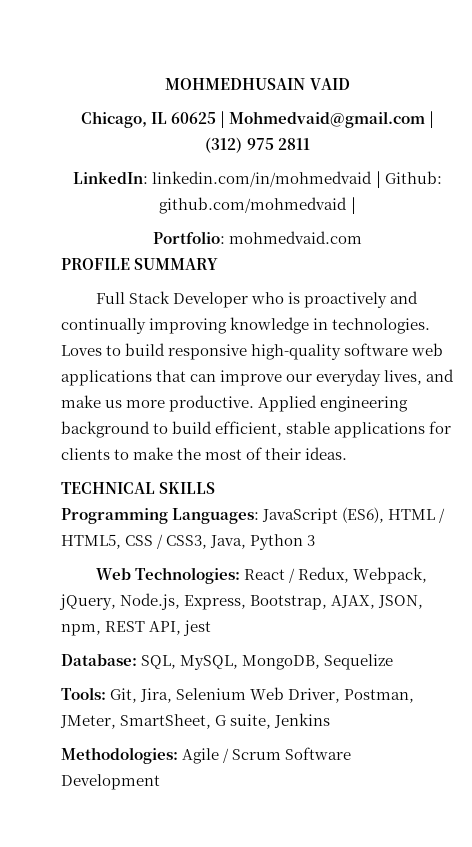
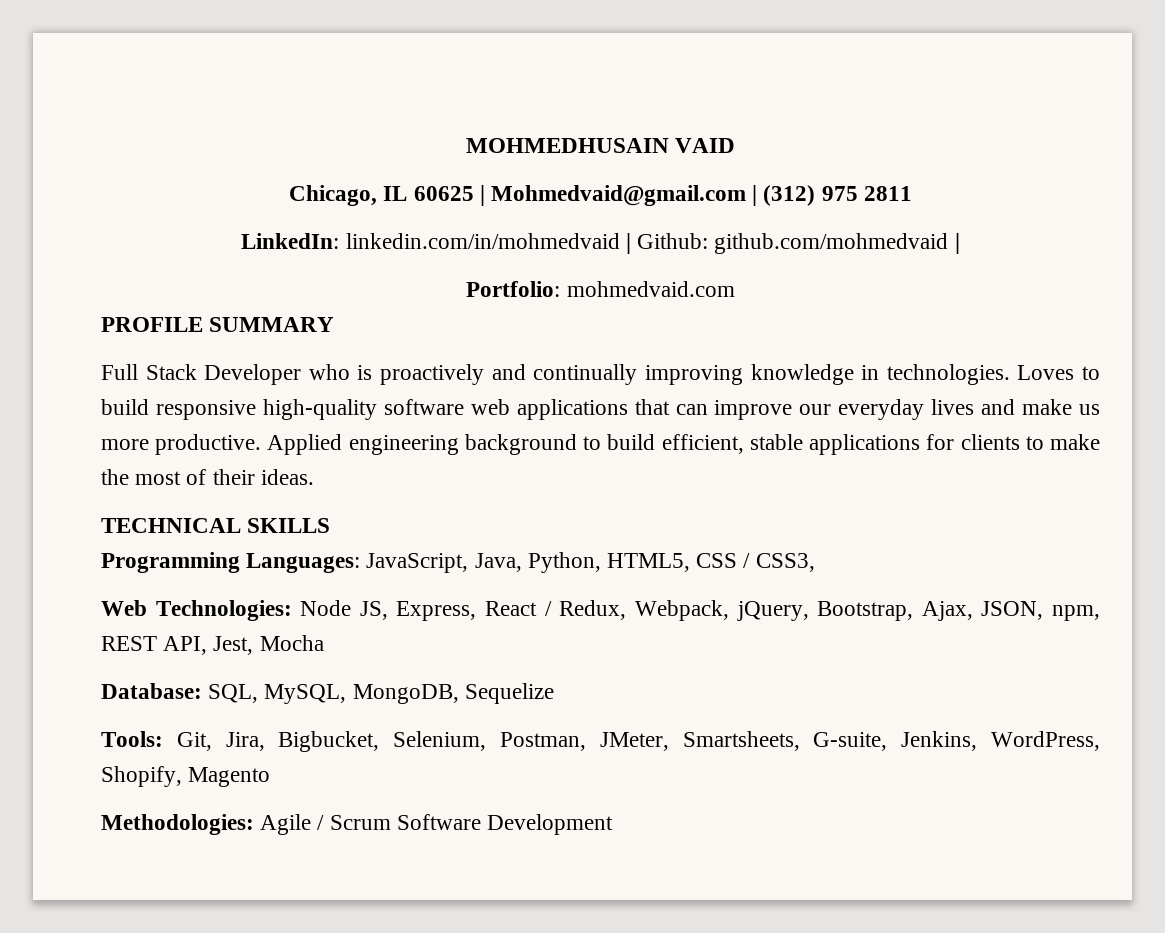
[384,370,423,385] lives, -> [931,399,975,415] lives
[262,507,446,524] JavaScript (ES6), HTML / -> [366,552,601,573] JavaScript, Java, Python,
[210,534,316,550] Java, Python 3 -> (815, 562) none
(241, 575) none -> [300,600,477,621] Node JS, Express,
[120,593,376,610] Node.js, Express, Bootstrap, AJAX, -> [817,601,973,621] Bootstrap, Ajax,
[183,620,212,636] jest -> [213,635,324,655] Jest, Mocha
[176,687,415,703] [60,713,331,729] Selenium Web Driver, Postman, JMeter, SmartSheet, G suite, Jenkins -> [278,731,1100,752] [101,766,271,787] Bigbucket, Selenium, Postman, JMeter, Smartsheets, G-suite, Jenkins, WordPress, Shopify, Magento

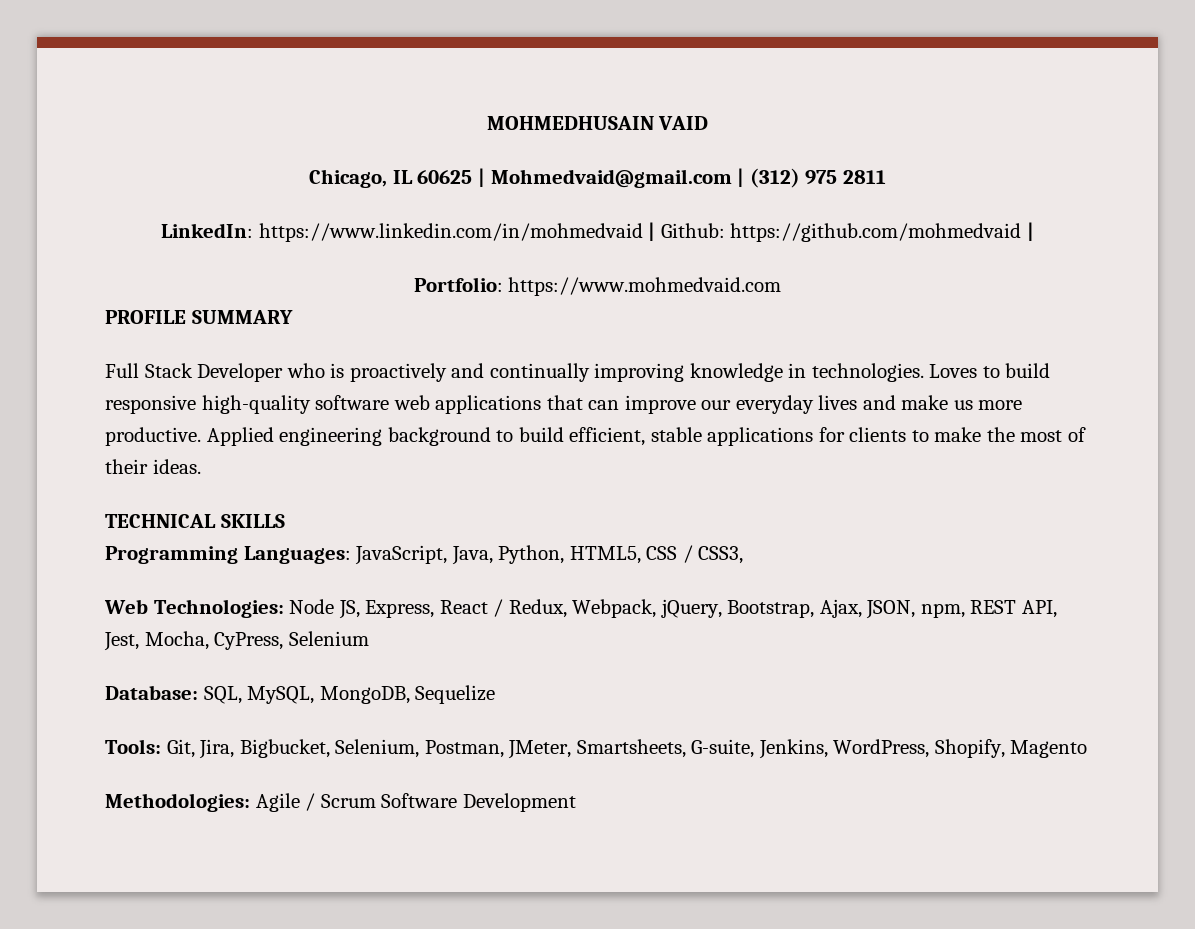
[345,233,620,249] linkedin.com/in/mohmedvaid -> [258,223,643,242] https://www.linkedin.com/in/mohmedvaid
[714,233,949,254] github.com/mohmedvaid -> [730,223,1022,242] https://github.com/mohmedvaid
[566,281,735,297] mohmedvaid.com -> [508,277,782,296] https://www.mohmedvaid.com
[259,635,324,651] Mocha -> [144,631,369,650] Mocha, CyPress, Selenium

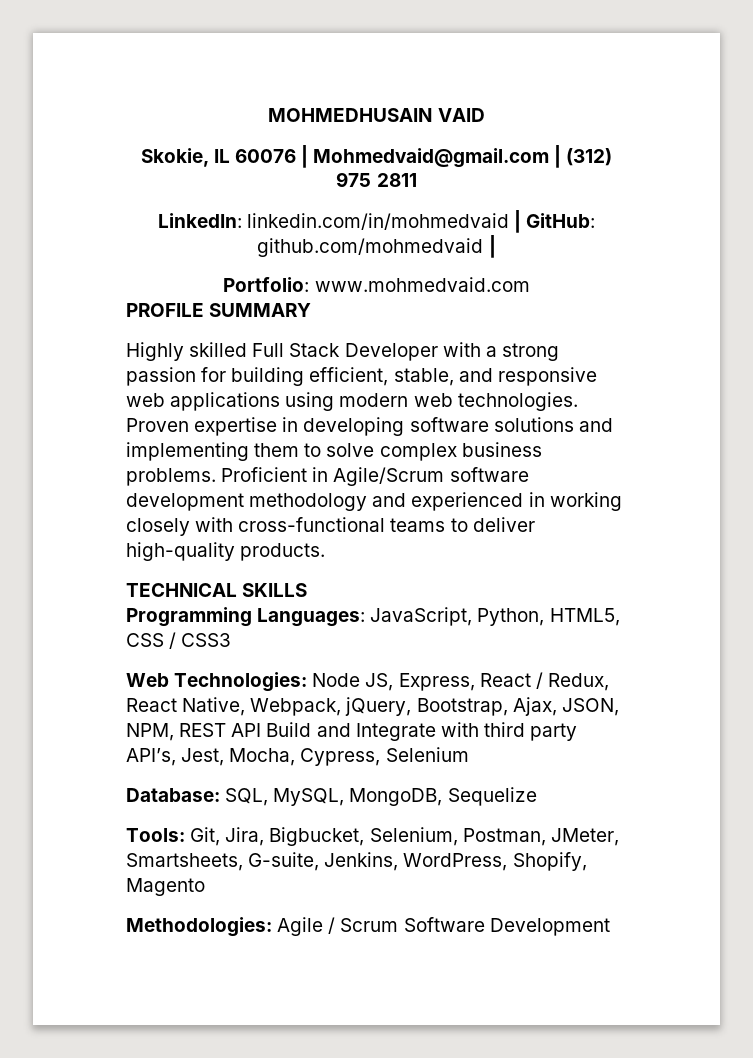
[309,169,473,188] Chicago, IL 60625 -> [140,148,296,167] Skokie, IL 60076
[258,222,1022,242] https://www.linkedin.com/in/mohmedvaid | Github: https://github.com/mohmedvaid -> [246,210,596,233] [257,238,484,257] linkedin.com/in/mohmedvaid | GitHub: github.com/mohmedvaid
[508,277,782,296] https://www.mohmedvaid.com -> [314,277,530,292] www.mohmedvaid.com
(293, 317) none -> [126,342,248,361] Highly skilled
[286,363,1051,382] [105,395,1023,414] [105,427,1087,446] [105,459,201,474] who is proactively and continually improving knowledge in technologies. Loves to build responsive high-quality software web applications that can improve our everyday lives and make us more productive. Applied engineering background to build efficient, stable applications for clients to make the most of their ideas. -> [442,342,559,361] [126,367,597,386] [126,392,578,411] [126,417,613,436] [126,442,542,461] [126,467,529,486] [126,492,622,511] [126,517,535,536] [126,542,326,561] with a strong passion for building efficient, stable, and responsive web applications using modern web technologies. Proven expertise in developing software solutions and implementing them to solve complex business problems. Proficient in Agile/Scrum software development methodology and experienced in working closely with cross-functional teams to deliver high-quality products.
[451,546,493,565] Java, -> (473, 616) none
[698,546,744,564] CSS3, -> [181,633,232,647] CSS3
(567, 608) none -> [126,697,246,716] React Native,
[920,600,1058,618] npm, REST API, -> [126,722,578,741] [126,748,176,766] NPM, REST API Build and Integrate with third party API’s,
[214,632,284,650] CyPress, -> [300,748,381,766] Cypress,

